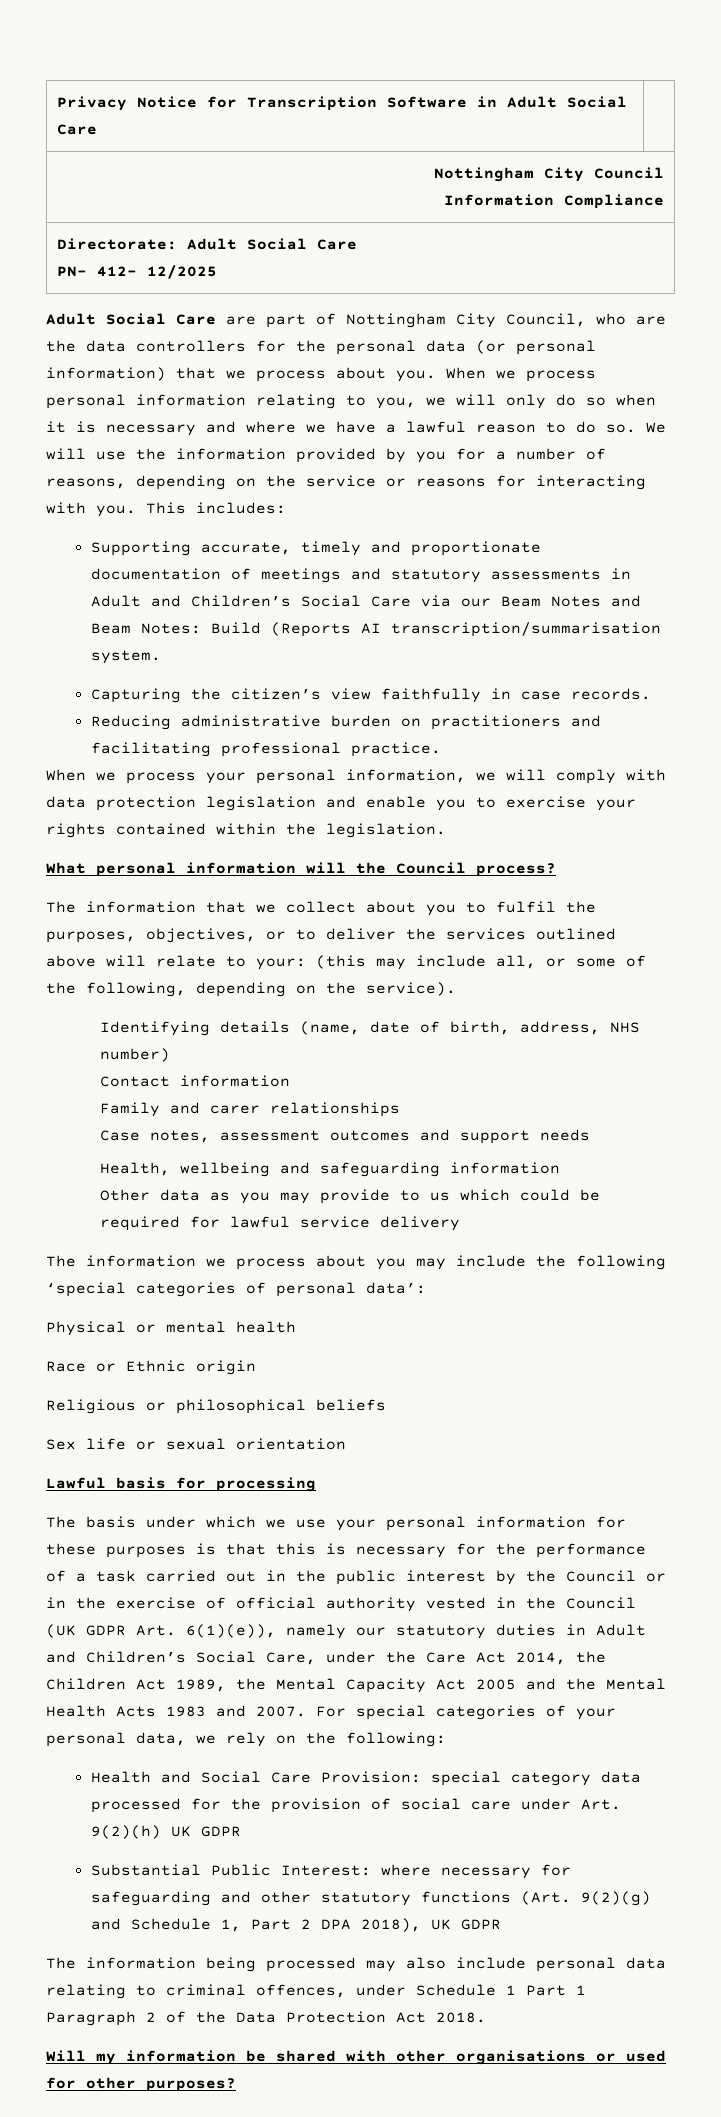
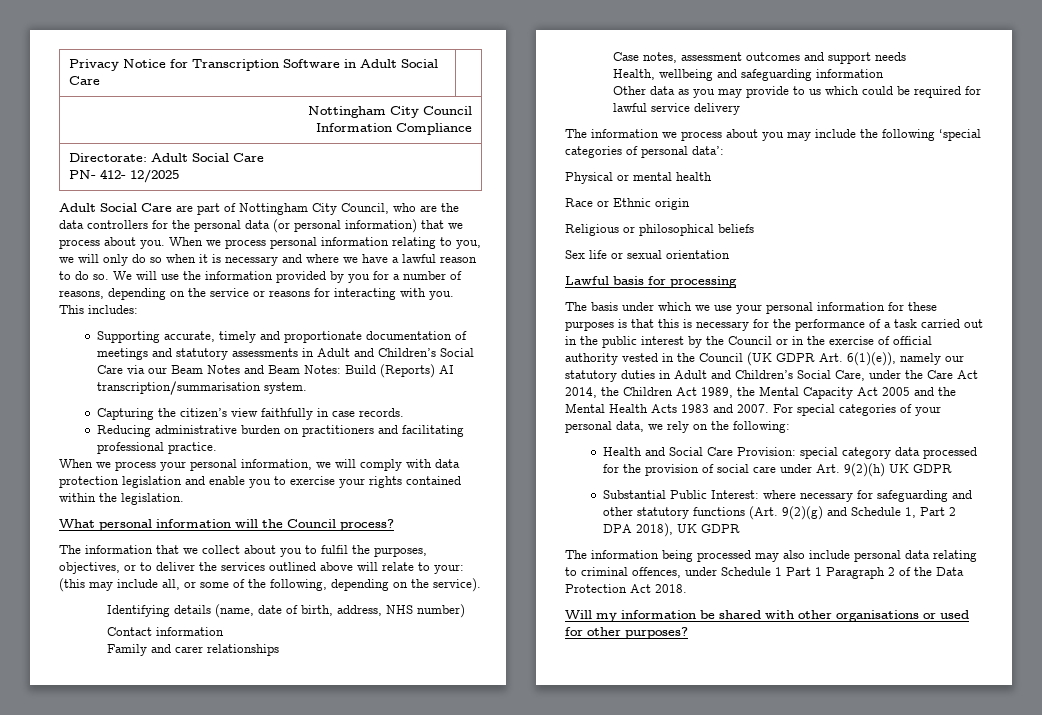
[270,622,351,637] (Reports -> [380,364,436,378] (Reports)

